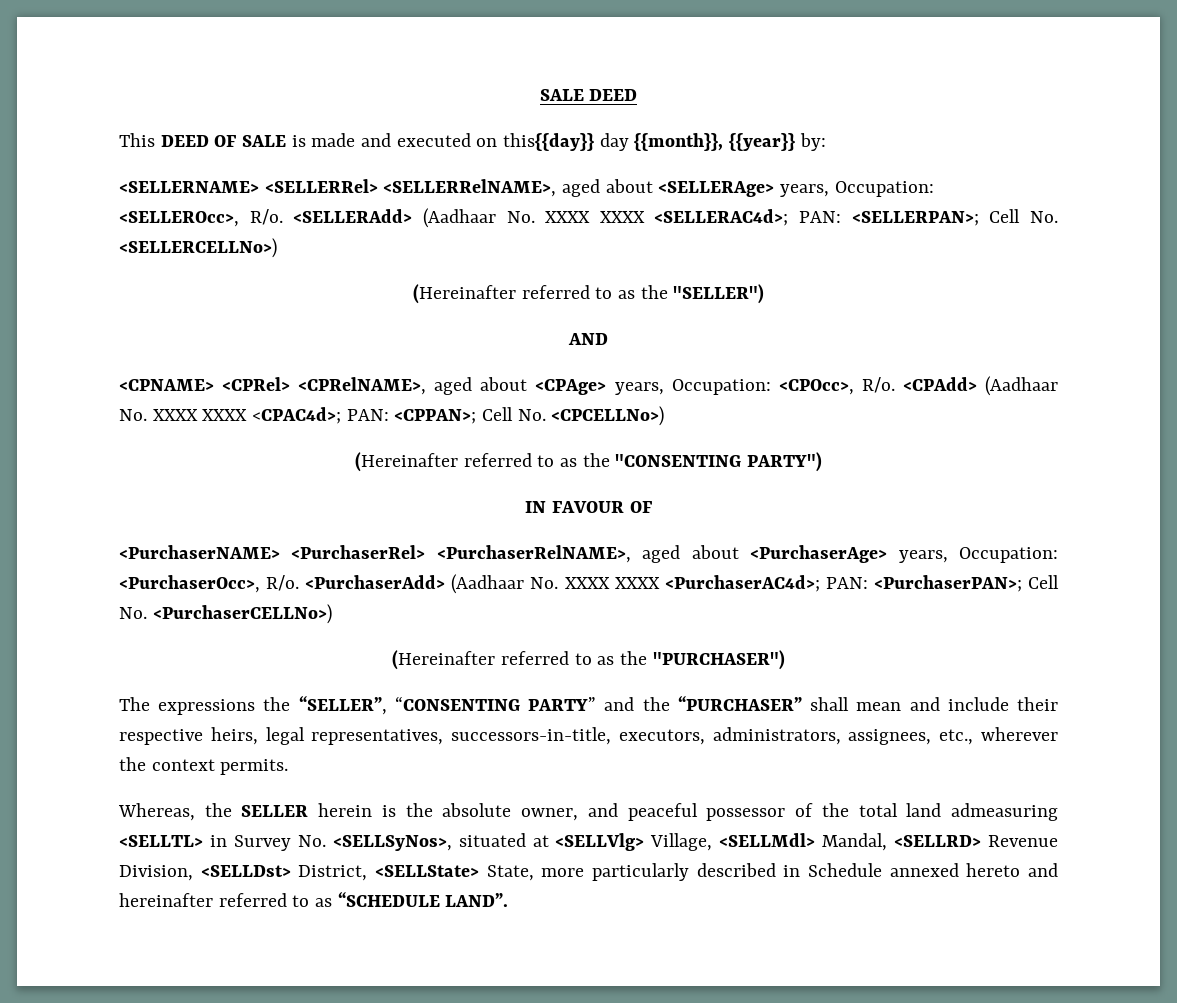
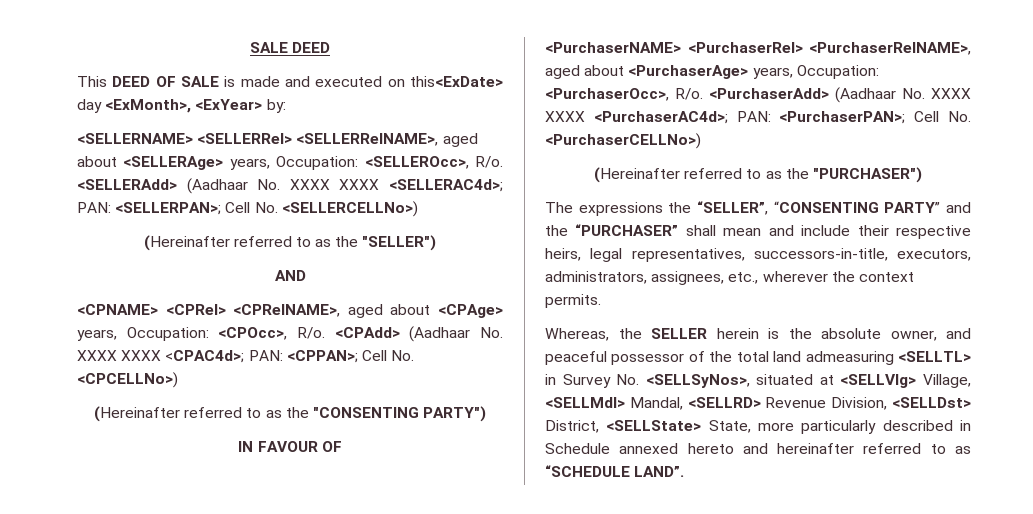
[503,133,796,151] this{{day}} day {{month}}, {{year}} -> [410,76,503,87] [77,99,263,113] this<ExDate> day <ExMonth>, <ExYear>

